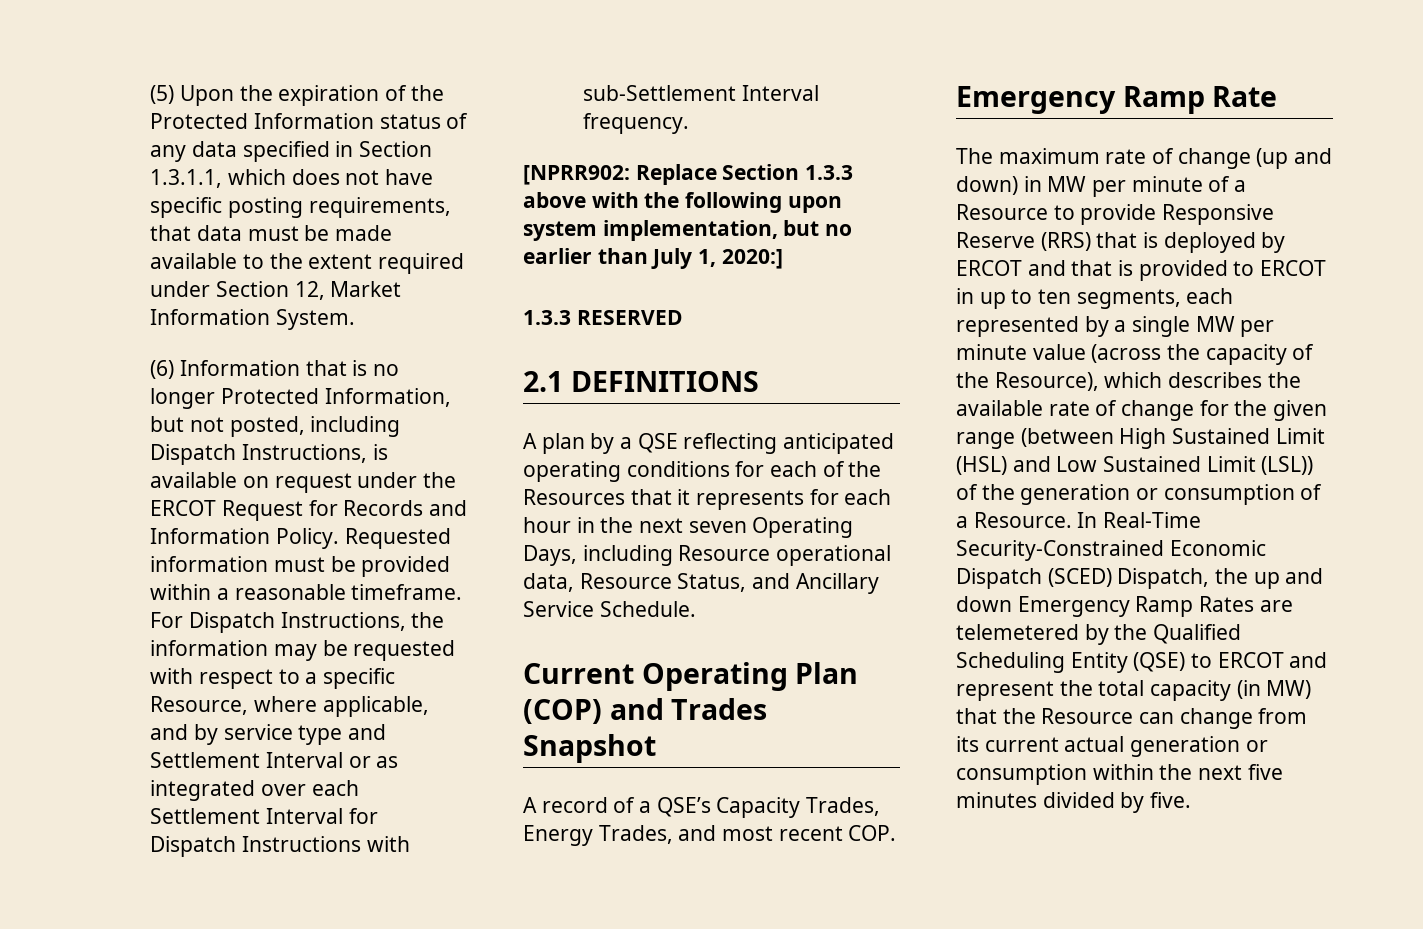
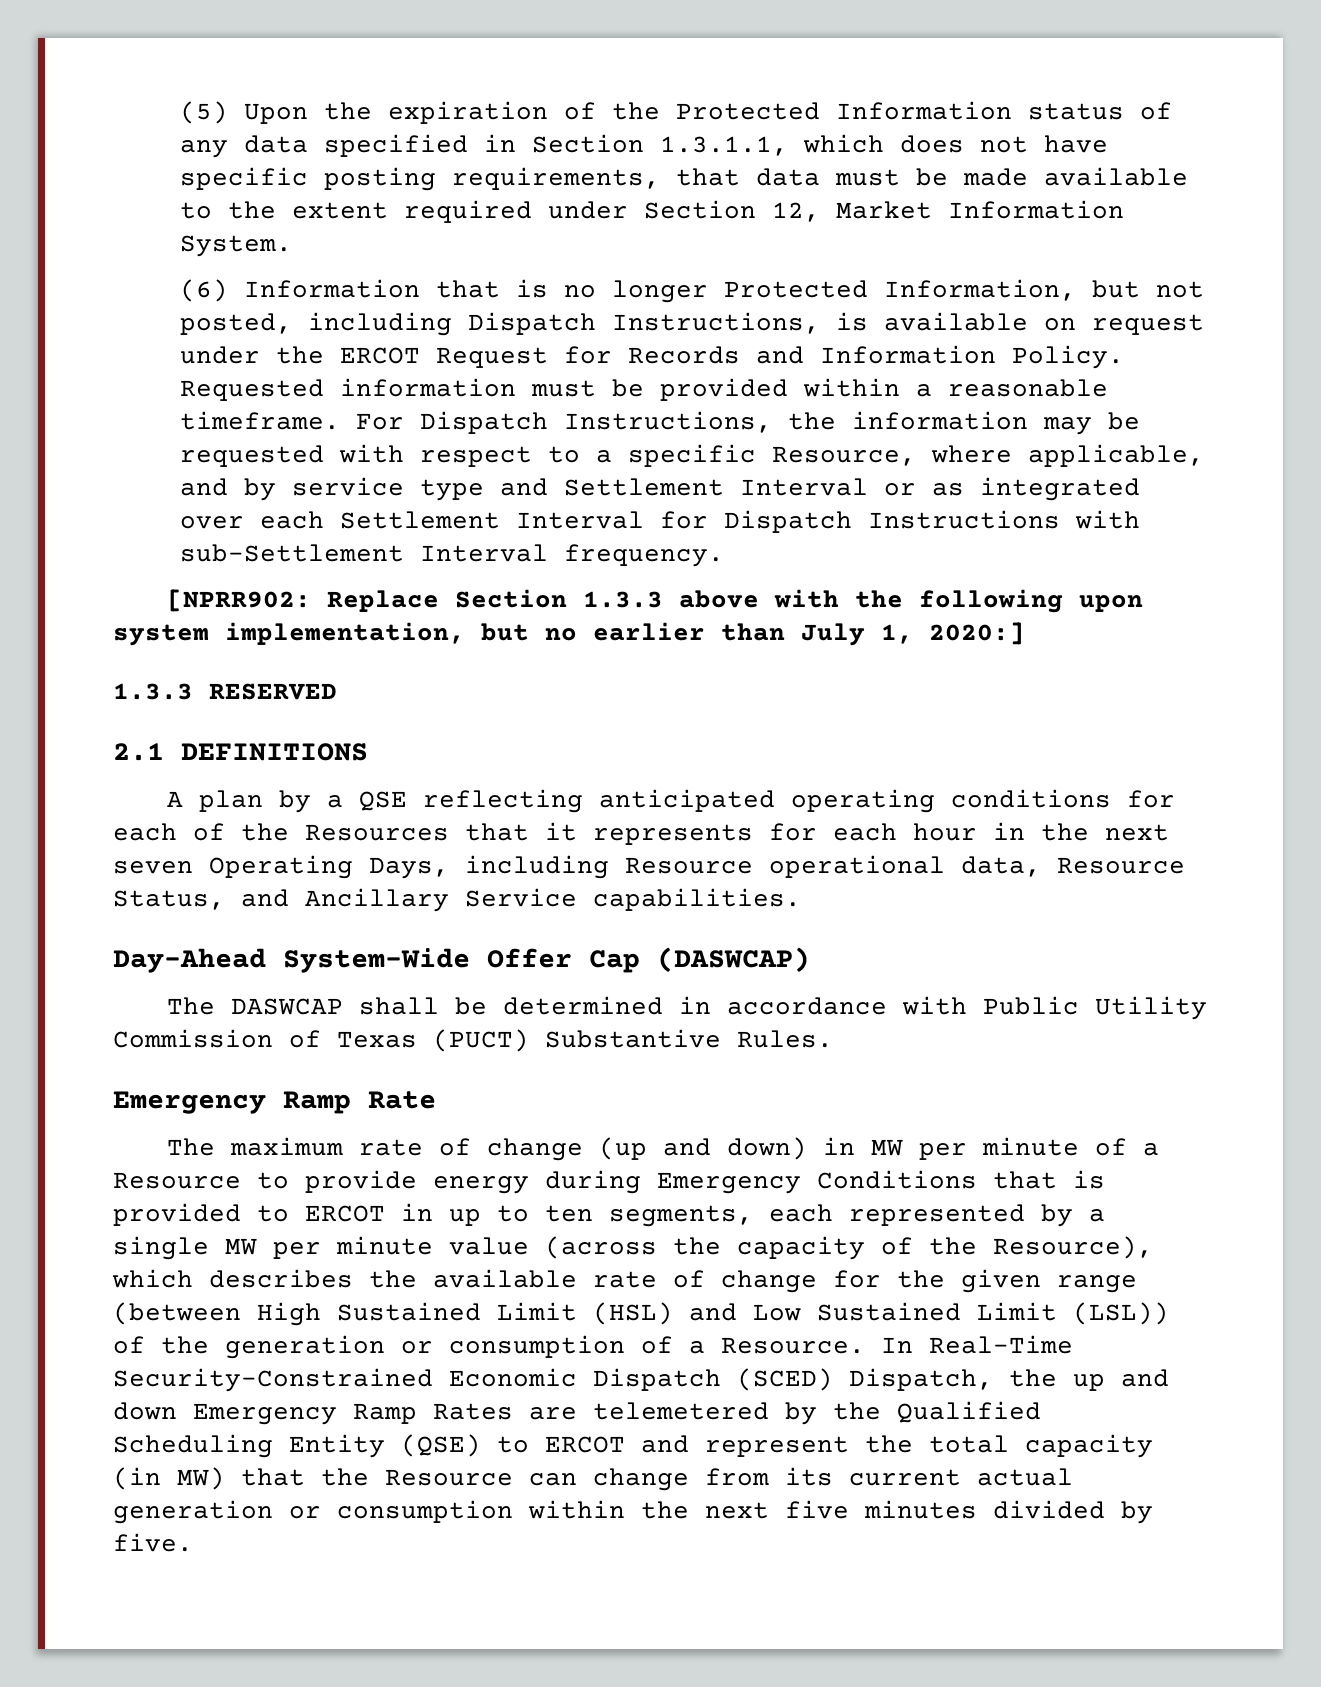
[599,601,696,617] [523,662,859,691] [523,698,768,724] [523,734,656,763] [523,797,881,818] [523,825,897,846] Schedule. // Current Operating Plan (COP) and Trades Snapshot // A record of a QSE’s Capacity Trades, Energy Trades, and most recent COP. -> [593,888,801,911] [113,947,810,973] [167,996,1208,1020] [113,1029,833,1052] capabilities. // Day-Ahead System-Wide Offer Cap (DASWCAP) // The DASWCAP shall be determined in accordance with Public Utility Commission of Texas (PUCT) Substantive Rules.
[1162,204,1275,225] [956,232,1286,253] [956,260,1066,276] Responsive Reserve (RRS) that is deployed by ERCOT and -> [433,1170,977,1194] energy during Emergency Conditions

